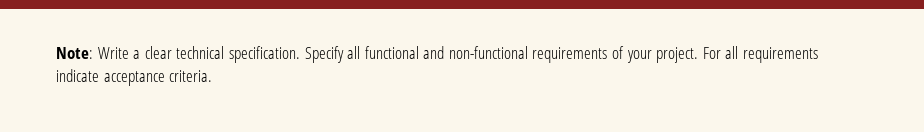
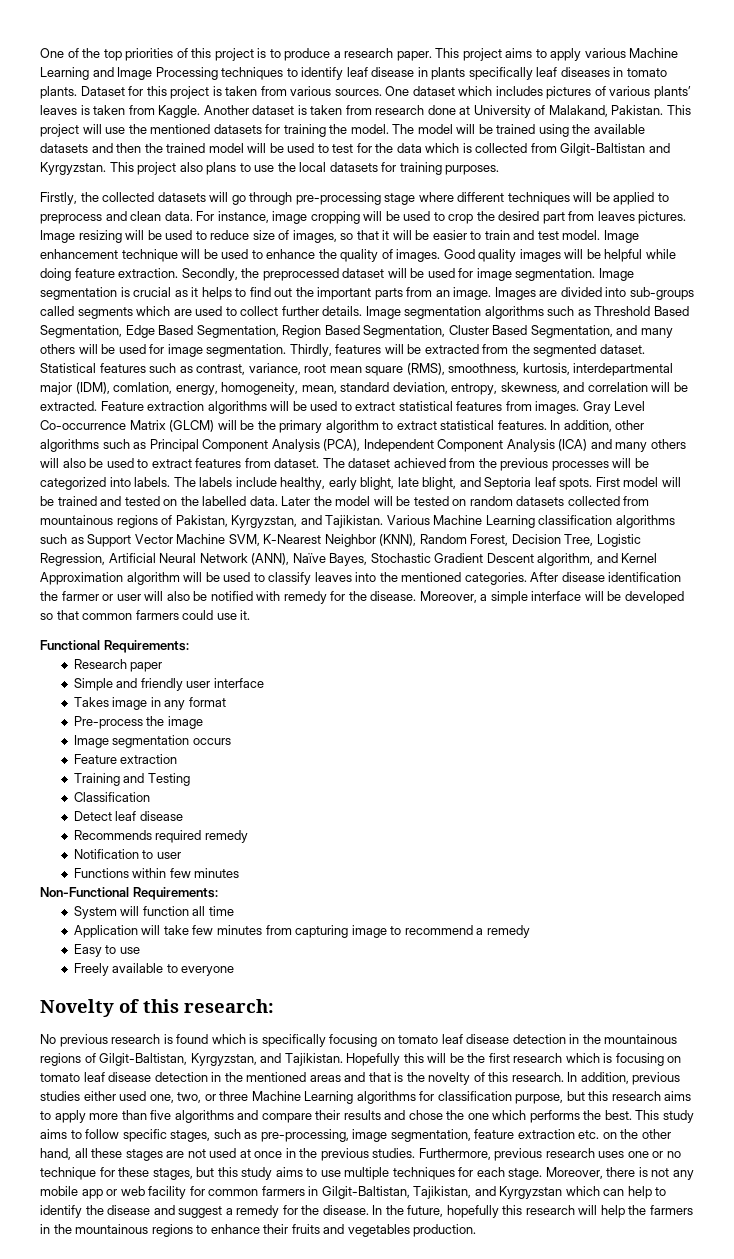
[56,46,819,63] [56,69,213,86] Note: Write a clear technical specification. Specify all functional and non-functional requirements of your project. For all requirements indicate acceptance criteria. -> [40,48,679,61] [40,67,667,80] [40,86,691,99] [40,105,691,118] [40,124,645,137] [40,143,670,156] [40,162,500,175] [40,192,669,205] [40,211,687,224] [40,230,639,243] [40,249,676,262] [40,268,634,281] [40,287,694,300] [40,306,689,319] [40,325,673,338] [40,344,645,357] [40,363,674,376] [40,382,688,395] [40,401,646,414] [40,420,645,433] [40,439,686,452] [40,458,649,471] [40,477,681,490] [40,496,650,506] [40,515,675,528] [40,534,641,547] [40,553,658,566] [40,572,682,585] [40,591,684,604] [40,610,251,620] [40,640,189,653] [73,659,163,672] [73,678,264,691] [73,697,226,710] [73,716,203,729] [73,735,231,748] [73,754,178,764] [73,773,190,786] [73,792,150,802] [73,811,183,821] [73,830,248,843] [73,849,181,859] [73,868,240,878] [40,887,218,900] [73,906,234,919] [73,925,530,938] [73,944,140,957] [73,963,235,976] [40,999,274,1017] [40,1034,678,1047] [40,1053,682,1066] [40,1072,681,1085] [40,1091,692,1104] [40,1110,694,1123] [40,1129,671,1142] [40,1148,681,1161] [40,1167,694,1180] [40,1186,667,1199] [40,1205,693,1218] [40,1224,477,1237] One of the top priorities of this project is to produce a research paper. This project aims to apply various Machine Learning and Image Processing techniques to identify leaf disease in plants specifically leaf diseases in tomato plants. Dataset for this project is taken from various sources. One dataset which includes pictures of various plants’ leaves is taken from Kaggle. Another dataset is taken from research done at University of Malakand, Pakistan. This project will use the mentioned datasets for training the model. The model will be trained using the available datasets and then the trained model will be used to test for the data which is collected from Gilgit-Baltistan and Kyrgyzstan. This project also plans to use the local datasets for training purposes. // Firstly, the collected datasets will go through pre-processing stage where different techniques will be applied to preprocess and clean data. For instance, image cropping will be used to crop the desired part from leaves pictures. Image resizing will be used to reduce size of images, so that it will be easier to train and test model. Image enhancement technique will be used to enhance the quality of images. Good quality images will be helpful while doing feature extraction. Secondly, the preprocessed dataset will be used for image segmentation. Image segmentation is crucial as it helps to find out the important parts from an image. Images are divided into sub-groups called segments which are used to collect further details. Image segmentation algorithms such as Threshold Based Segmentation, Edge Based Segmentation, Region Based Segmentation, Cluster Based Segmentation, and many others will be used for image segmentation. Thirdly, features will be extracted from the segmented dataset. Statistical features such as contrast, variance, root mean square (RMS), smoothness, kurtosis, interdepartmental major (IDM), comlation, energy, homogeneity, mean, standard deviation, entropy, skewness, and correlation will be extracted. Feature extraction algorithms will be used to extract statistical features from images. Gray Level Co-occurrence Matrix (GLCM) will be the primary algorithm to extract statistical features. In addition, other algorithms such as Principal Component Analysis (PCA), Independent Component Analysis (ICA) and many others will also be used to extract features from dataset. The dataset achieved from the previous processes will be categorized into labels. The labels include healthy, early blight, late blight, and Septoria leaf spots. First model will be trained and tested on the labelled data. Later the model will be tested on random datasets collected from mountainous regions of Pakistan, Kyrgyzstan, and Tajikistan. Various Machine Learning classification algorithms such as Support Vector Machine SVM, K-Nearest Neighbor (KNN), Random Forest, Decision Tree, Logistic Regression, Artificial Neural Network (ANN), Naïve Bayes, Stochastic Gradient Descent algorithm, and Kernel Approximation algorithm will be used to classify leaves into the mentioned categories. After disease identification the farmer or user will also be notified with remedy for the disease. Moreover, a simple interface will be developed so that common farmers could use it. // Functional Requirements: // Research paper // Simple and friendly user interface // Takes image in any format // Pre-process the image // Image segmentation occurs // Feature extraction // Training and Testing // Classification // Detect leaf disease // Recommends required remedy // Notification to user // Functions within few minutes // Non-Functional Requirements: // System will function all time // Application will take few minutes from capturing image to recommend a remedy // Easy to use // Freely available to everyone // Novelty of this research: // No previous research is found which is specifically focusing on tomato leaf disease detection in the mountainous regions of Gilgit-Baltistan, Kyrgyzstan, and Tajikistan. Hopefully this will be the first research which is focusing on tomato leaf disease detection in the mentioned areas and that is the novelty of this research. In addition, previous studies either used one, two, or three Machine Learning algorithms for classification purpose, but this research aims to apply more than five algorithms and compare their results and chose the one which performs the best. This study aims to follow specific stages, such as pre-processing, image segmentation, feature extraction etc. on the other hand, all these stages are not used at once in the previous studies. Furthermore, previous research uses one or no technique for these stages, but this study aims to use multiple techniques for each stage. Moreover, there is not any mobile app or web facility for common farmers in Gilgit-Baltistan, Tajikistan, and Kyrgyzstan which can help to identify the disease and suggest a remedy for the disease. In the future, hopefully this research will help the farmers in the mountainous regions to enhance their fruits and vegetables production.

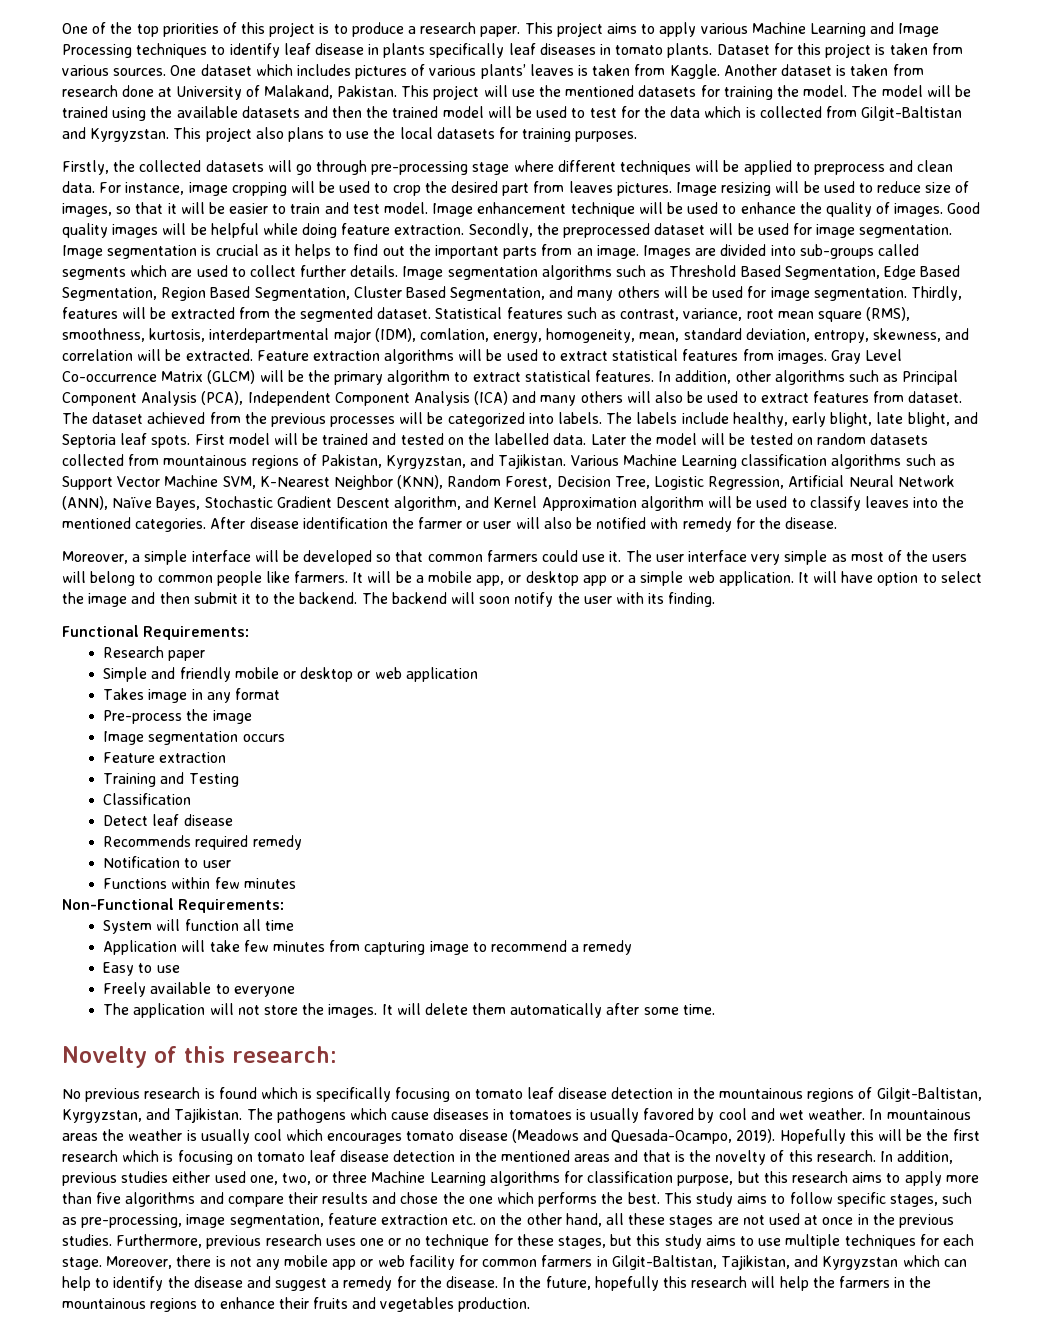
(417, 596) none -> (838, 523) //
(251, 615) none -> [625,550,968,565] [62,571,982,586] [62,592,716,607] The user interface very simple as most of the users will belong to common people like farmers. It will be a mobile app, or desktop app or a simple web application. It will have option to select the image and then submit it to the backend. The backend will soon notify the user with its finding.
[186,678,264,688] user interface -> [234,667,478,682] mobile or desktop or web application
(235, 971) none -> [103,1003,715,1018] // The application will not store the images. It will delete them automatically after some time.
(343, 1059) none -> [246,1108,971,1123] [62,1129,776,1144] The pathogens which cause diseases in tomatoes is usually favored by cool and wet weather. In mountainous areas the weather is usually cool which encourages tomato disease (Meadows and Quesada-Ocampo, 2019).

